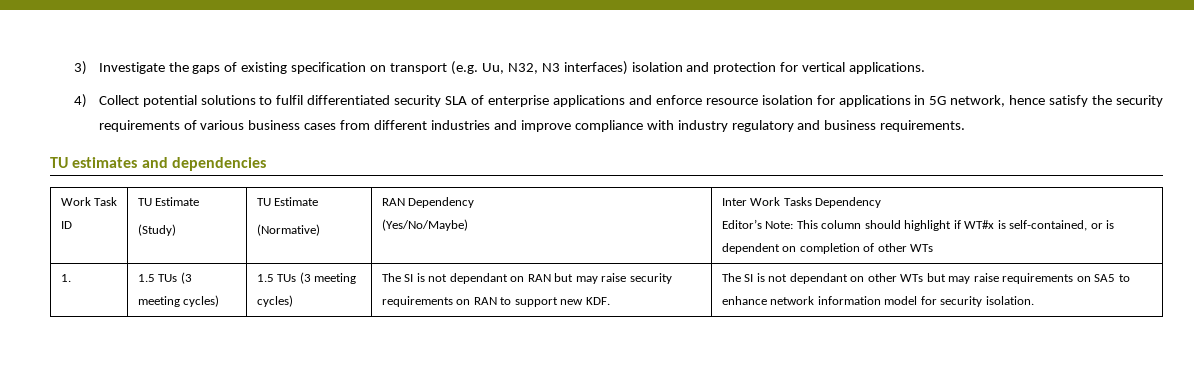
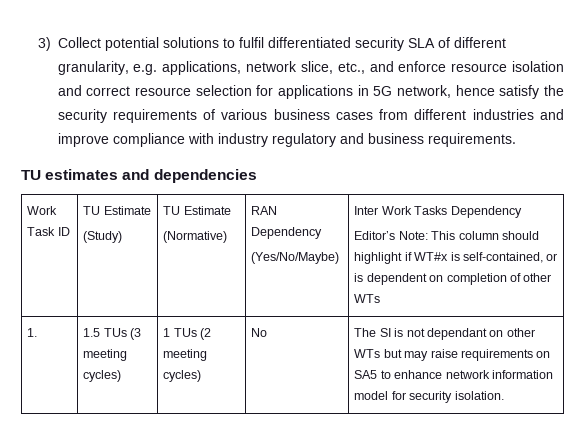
[98,61,926,75] [74,94,88,108] Investigate the gaps of existing specification on transport (e.g. Uu, N32, N3 interfaces) isolation and protection for vertical applications. // 4) -> (51, 44) none
[488,95,813,107] enterprise applications and enforce resource isolation -> [453,37,506,48] [57,61,564,75] [57,85,252,96] different granularity, e.g. applications, network slice, etc., and enforce resource isolation and correct resource selection
[256,272,357,284] [256,295,293,307] [381,273,672,284] [381,296,610,307] 1.5 TUs (3 meeting cycles) | The SI is not dependant on RAN but may raise security requirements on RAN to support new KDF. -> [163,328,212,340] [163,349,208,361] [163,370,202,382] [251,328,268,337] 1 TUs (2 meeting cycles) | No

